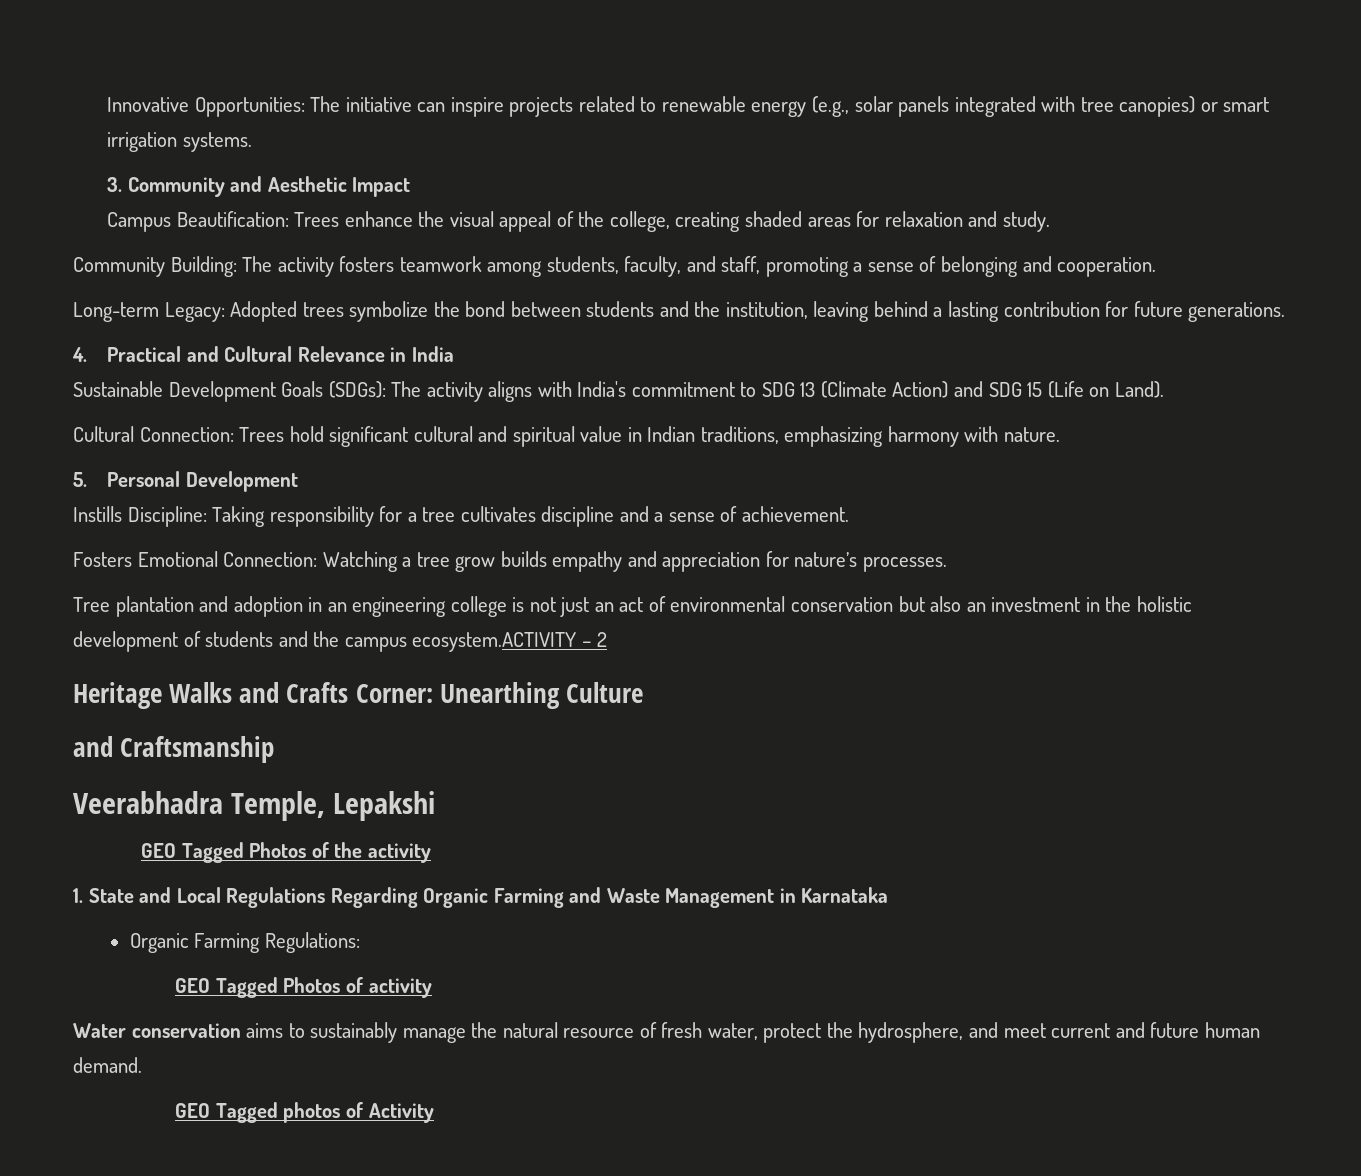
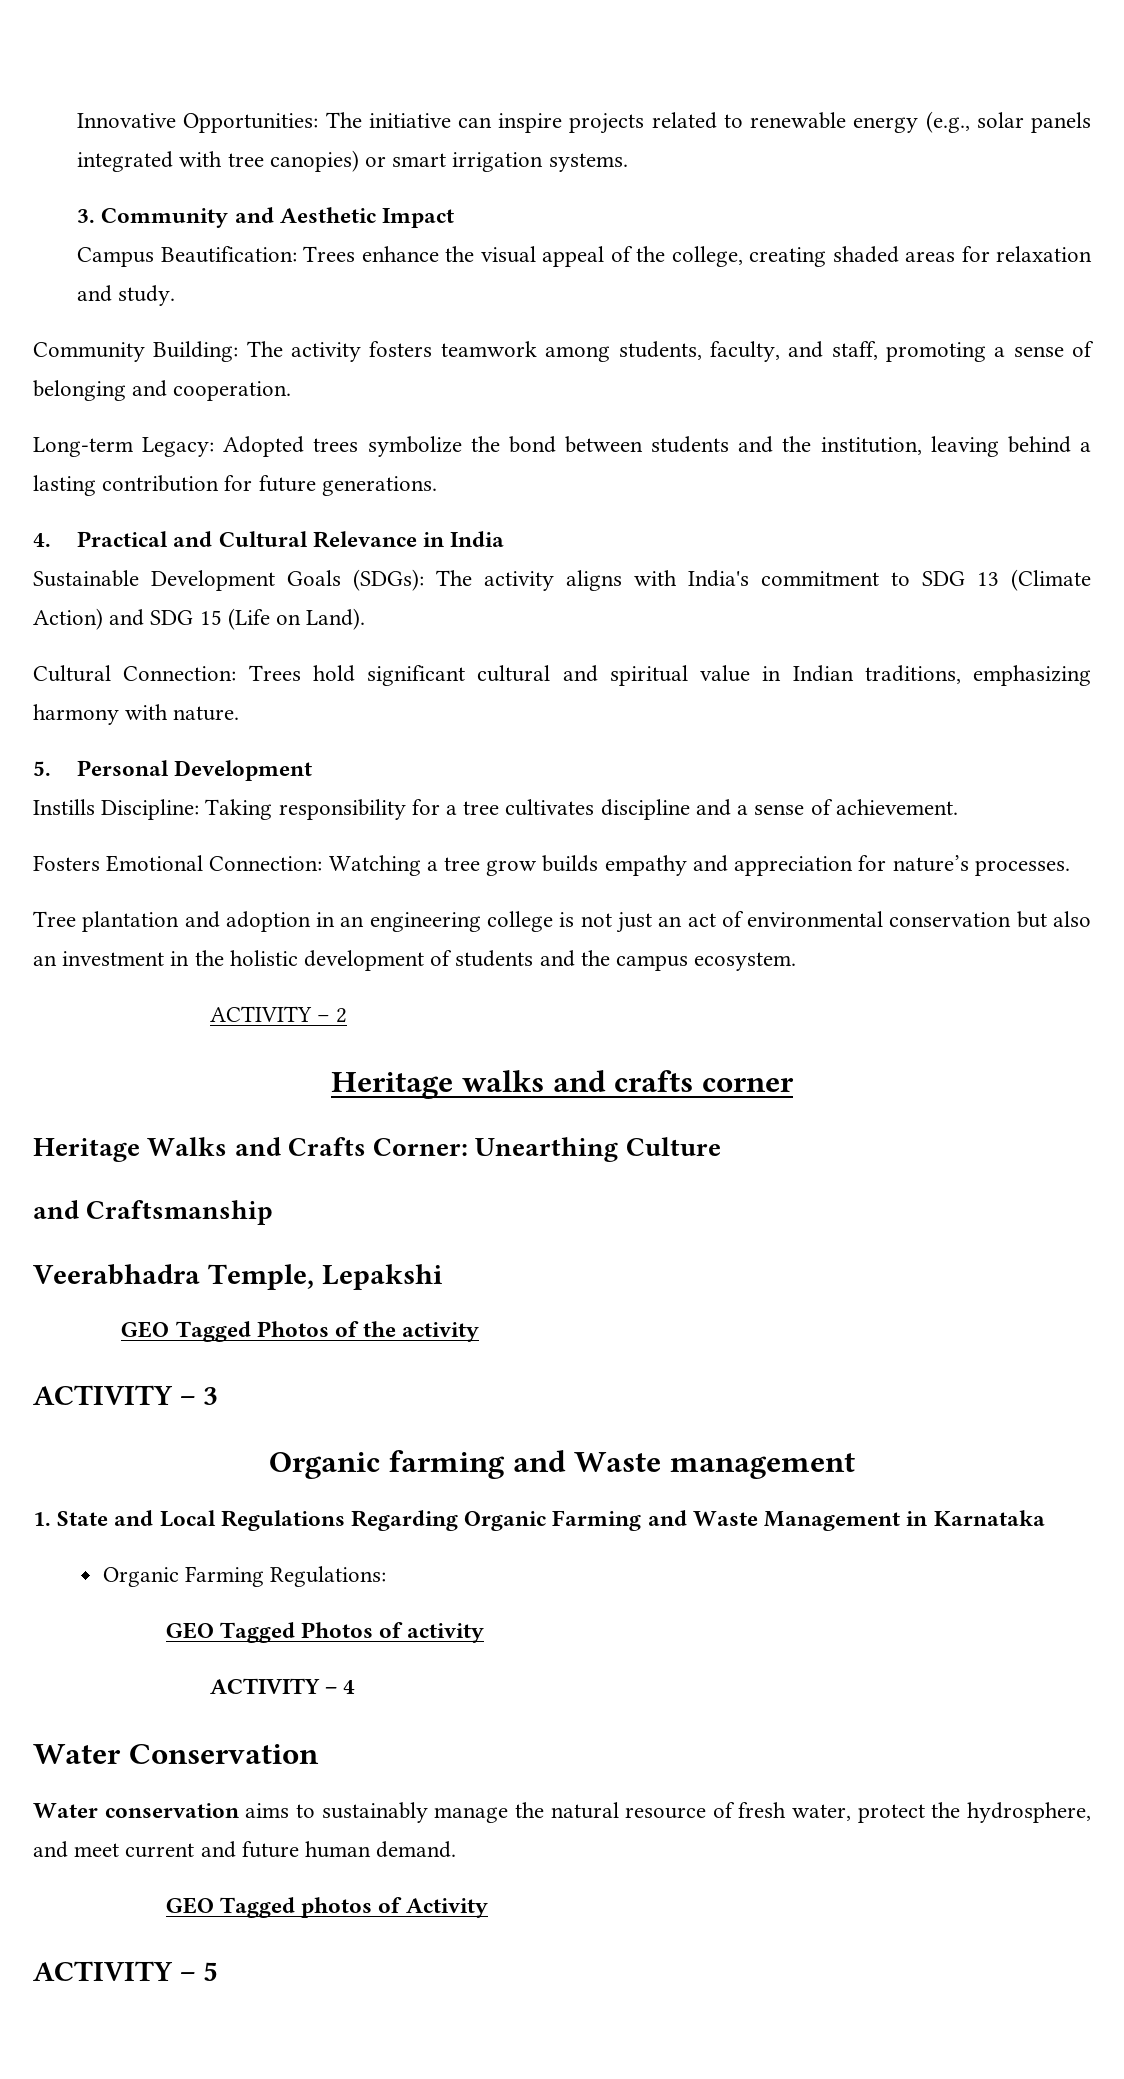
[412,632,577,652] ecosystem.ACTIVITY -> [694,952,797,971] [209,1006,312,1022] ecosystem. // ACTIVITY
(608, 639) none -> [331,1070,794,1099] // Heritage walks and crafts corner
(431, 853) none -> [33,1385,218,1405] [269,1450,855,1479] // ACTIVITY – 3 // Organic farming and Waste management
(432, 988) none -> [209,1678,356,1694] [33,1744,319,1764] // ACTIVITY – 4 // Water Conservation
(434, 1113) none -> [33,1961,218,1981] // ACTIVITY – 5

